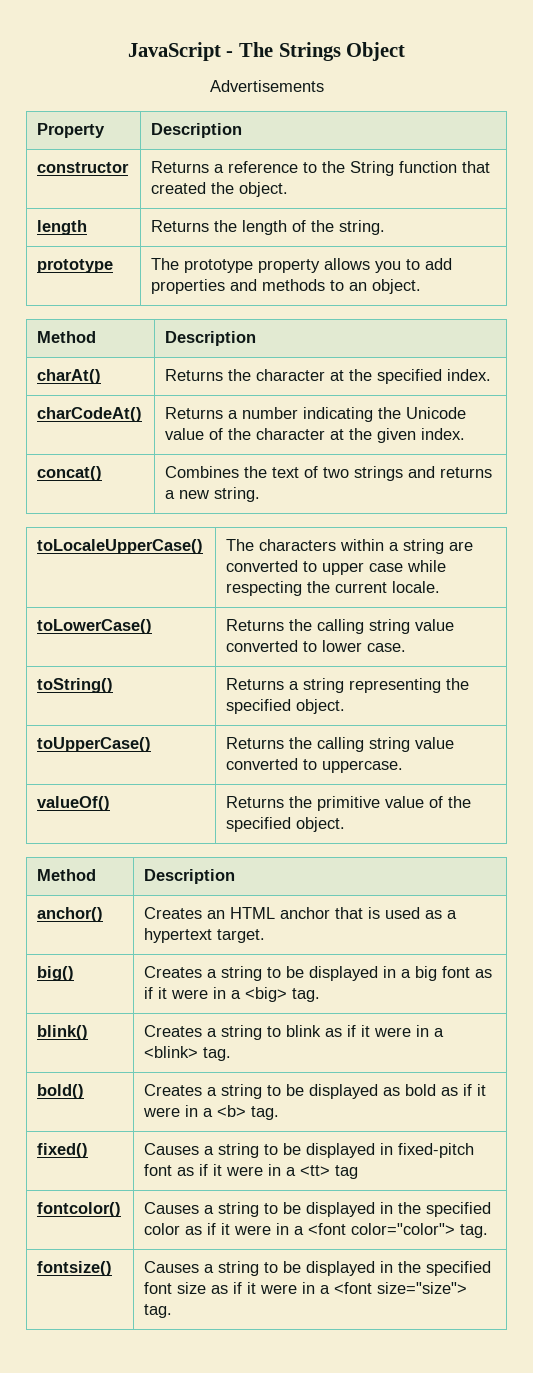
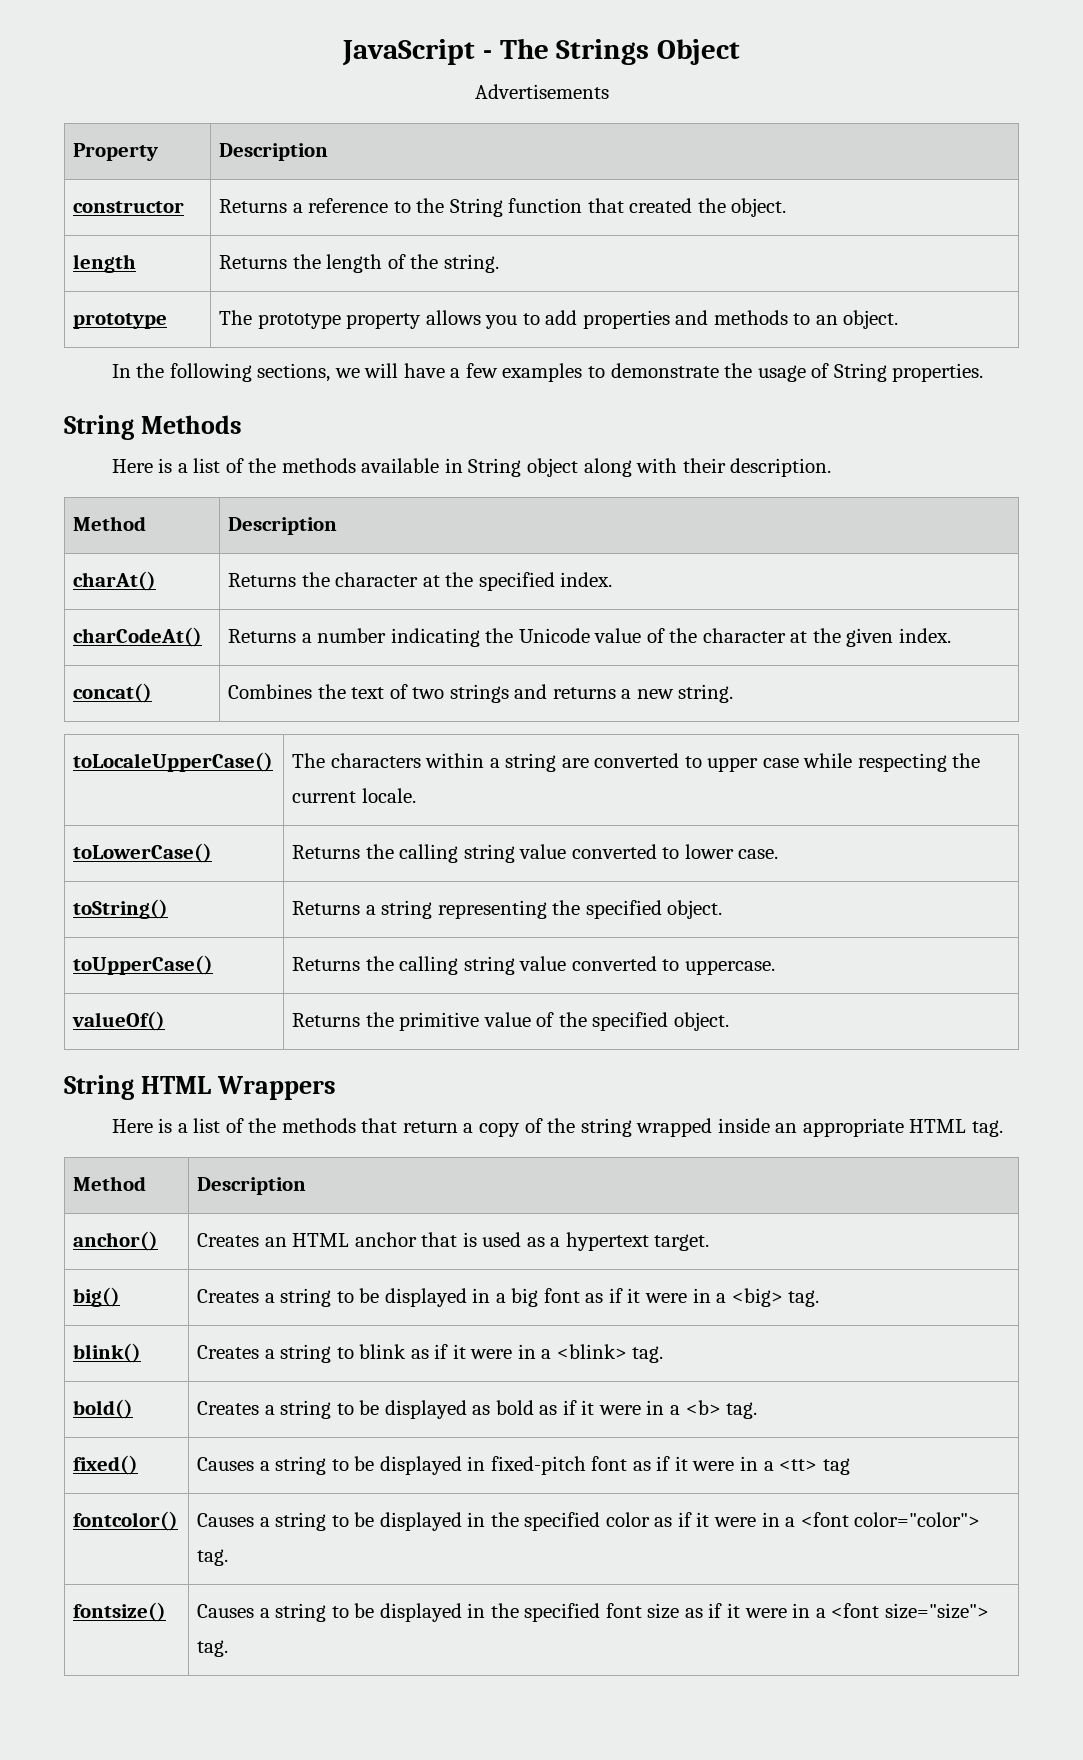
(422, 286) none -> [111,363,984,382] [64,415,242,440] [111,458,832,477] // In the following sections, we will have a few examples to demonstrate the usage of String properties. // String Methods // Here is a list of the methods available in String object along with their description.
(346, 824) none -> [64,1075,336,1100] [111,1118,1003,1137] // String HTML Wrappers // Here is a list of the methods that return a copy of the string wrapped inside an appropriate HTML tag.

